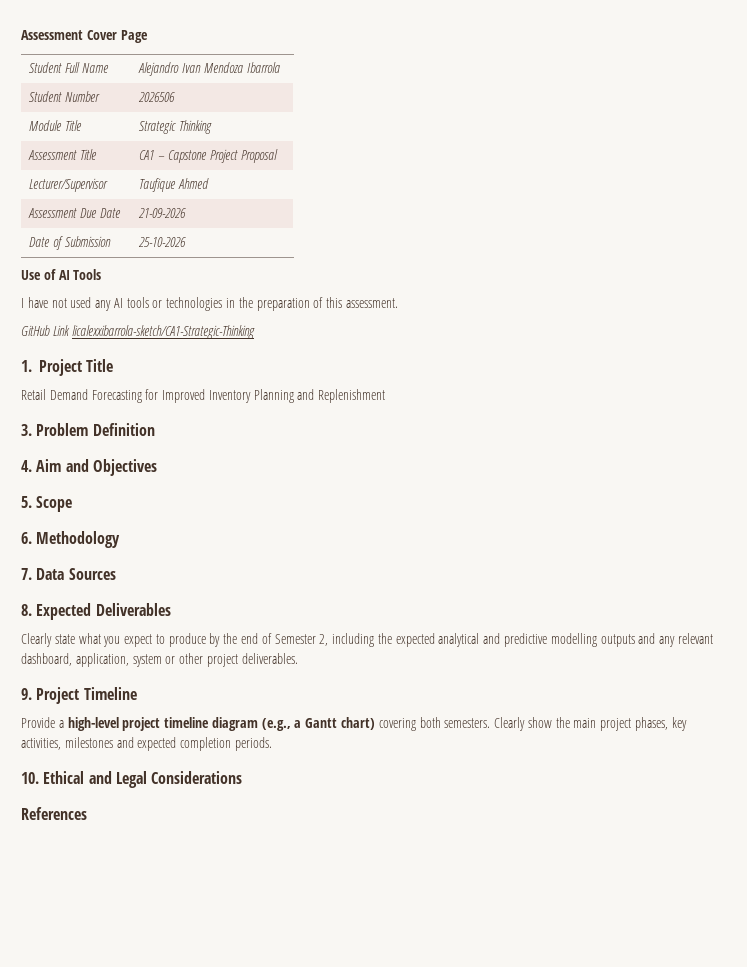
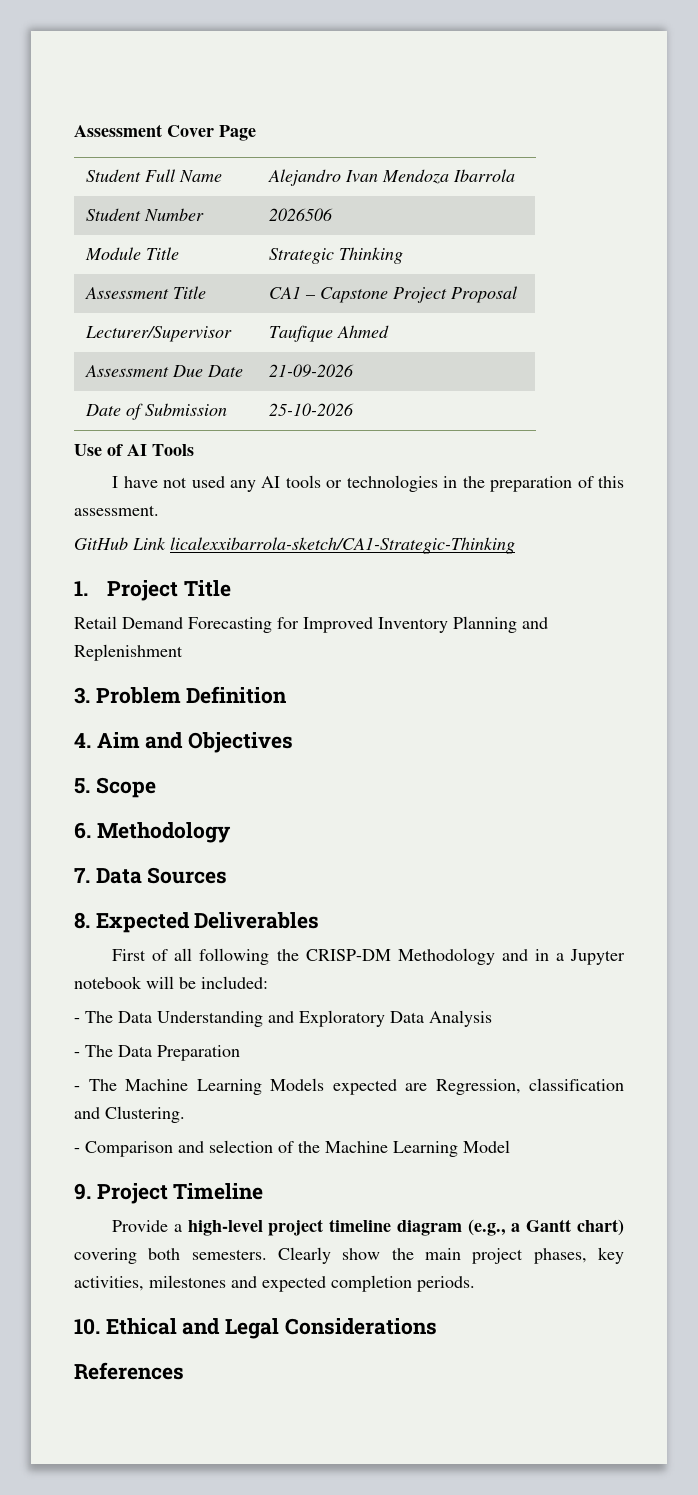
[21,633,713,647] [21,653,298,667] Clearly state what you expect to produce by the end of Semester 2, including the expected analytical and predictive modelling outputs and any relevant dashboard, application, system or other project deliverables. -> [112,948,625,965] [74,976,268,989] [74,1010,492,1027] [74,1045,240,1061] [74,1078,624,1095] [74,1106,185,1123] [74,1140,510,1157] First of all following the CRISP-DM Methodology and in a Jupyter notebook will be included: // - The Data Understanding and Exploratory Data Analysis // - The Data Preparation // - The Machine Learning Models expected are Regression, classification and Clustering. // - Comparison and selection of the Machine Learning Model

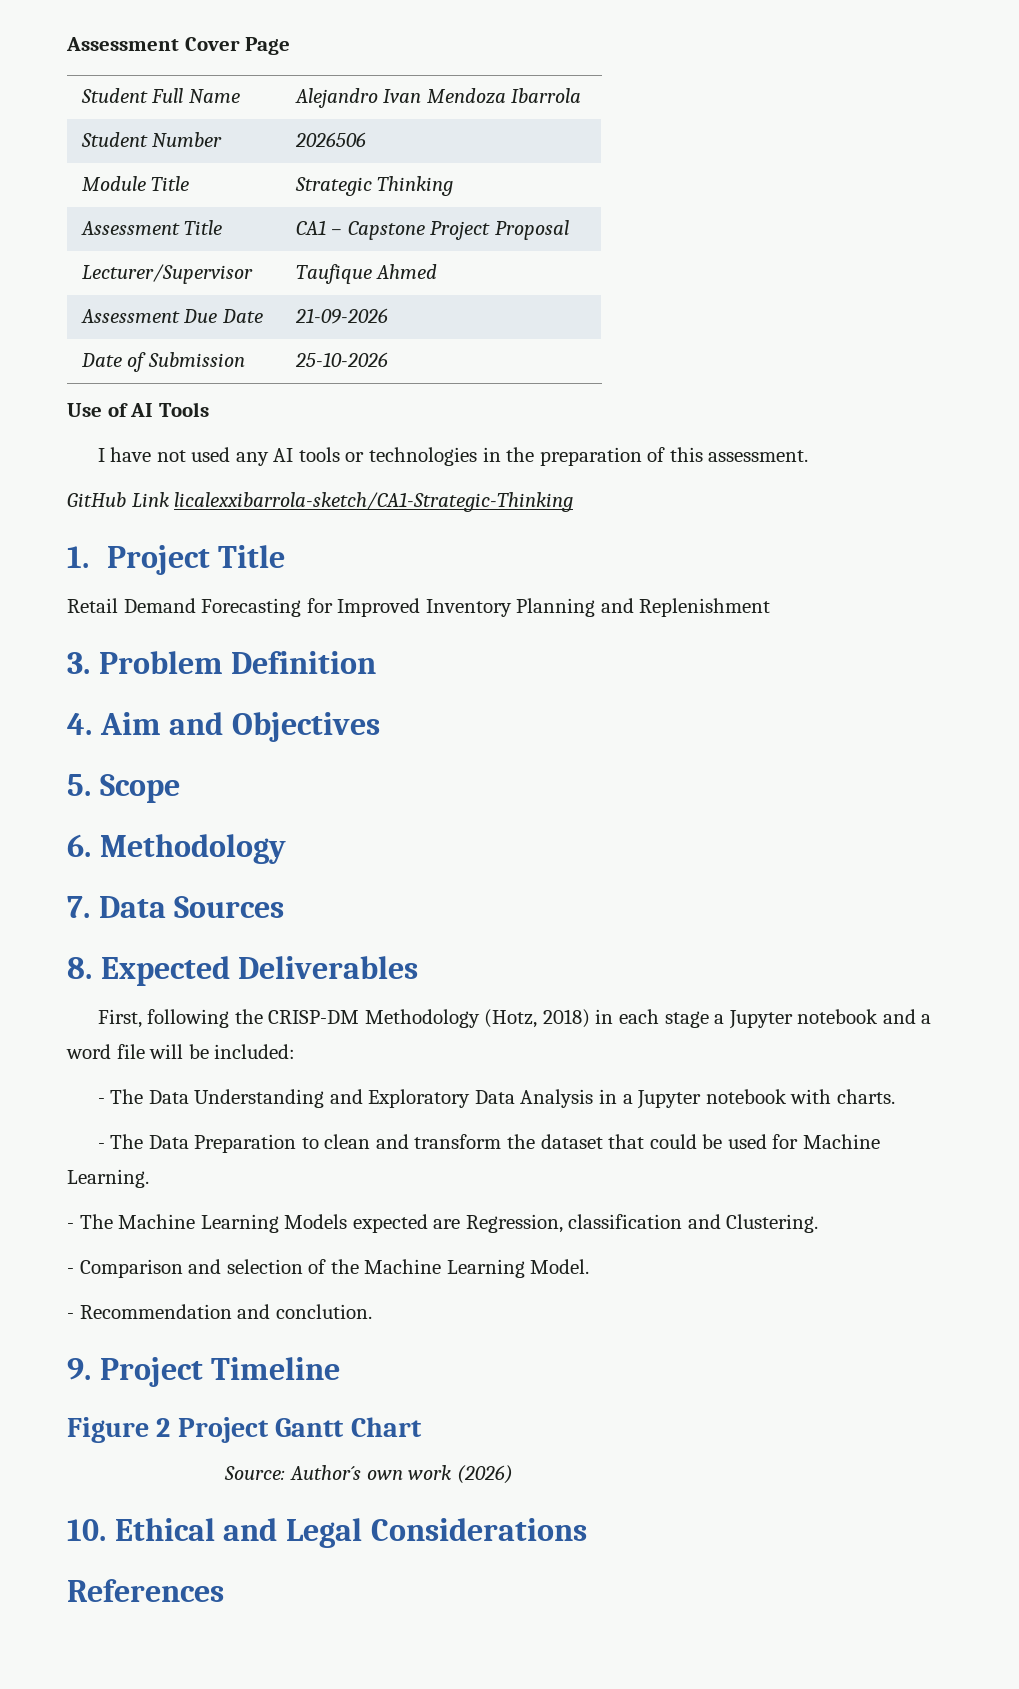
[112,948,193,961] First of all -> [97,1009,142,1028] First,
[501,949,625,965] [74,976,142,989] and in a Jupyter notebook -> [484,1009,932,1029] [66,1044,145,1059] (Hotz, 2018) in each stage a Jupyter notebook and a word file
[74,1045,240,1061] // - The Data Preparation -> [598,1089,895,1109] [97,1134,880,1153] [67,1169,149,1188] in a Jupyter notebook with charts. // - The Data Preparation to clean and transform the dataset that could be used for Machine Learning.
[463,1140,510,1153] [74,1183,264,1204] [112,1219,624,1236] [74,1247,624,1264] [74,1275,475,1292] Model // 9. Project Timeline // Provide a high-level project timeline diagram (e.g., a Gantt chart) covering both semesters. Clearly show the main project phases, key activities, milestones and expected completion periods. -> [530,1259,590,1274] [67,1304,372,1319] [67,1357,341,1387] [67,1417,422,1443] [224,1465,513,1484] Model. // - Recommendation and conclution. // 9. Project Timeline // Figure 2 Project Gantt Chart // Source: Author´s own work (2026)

